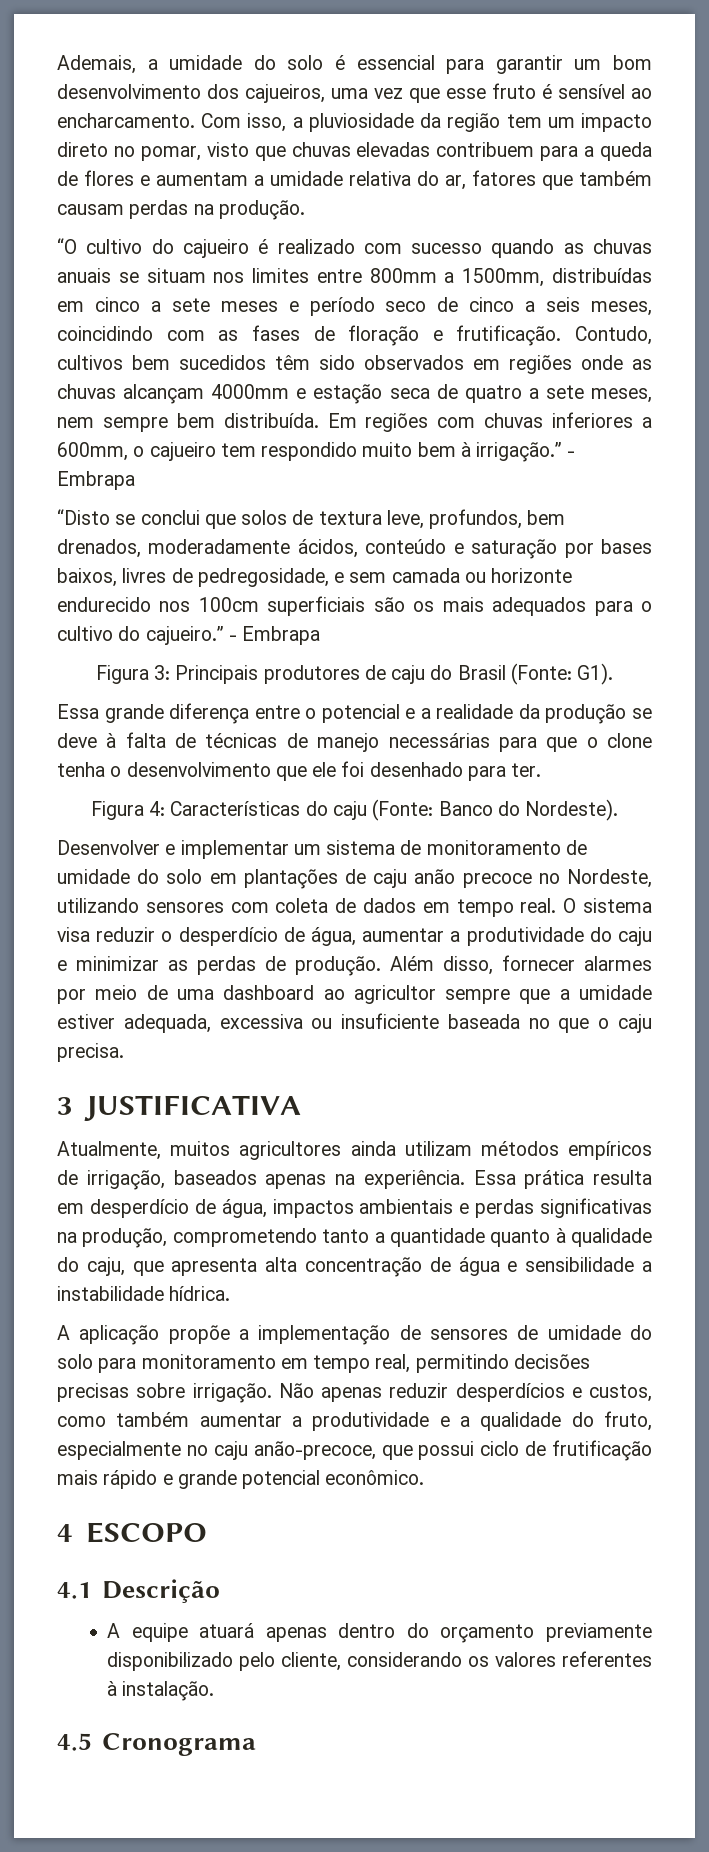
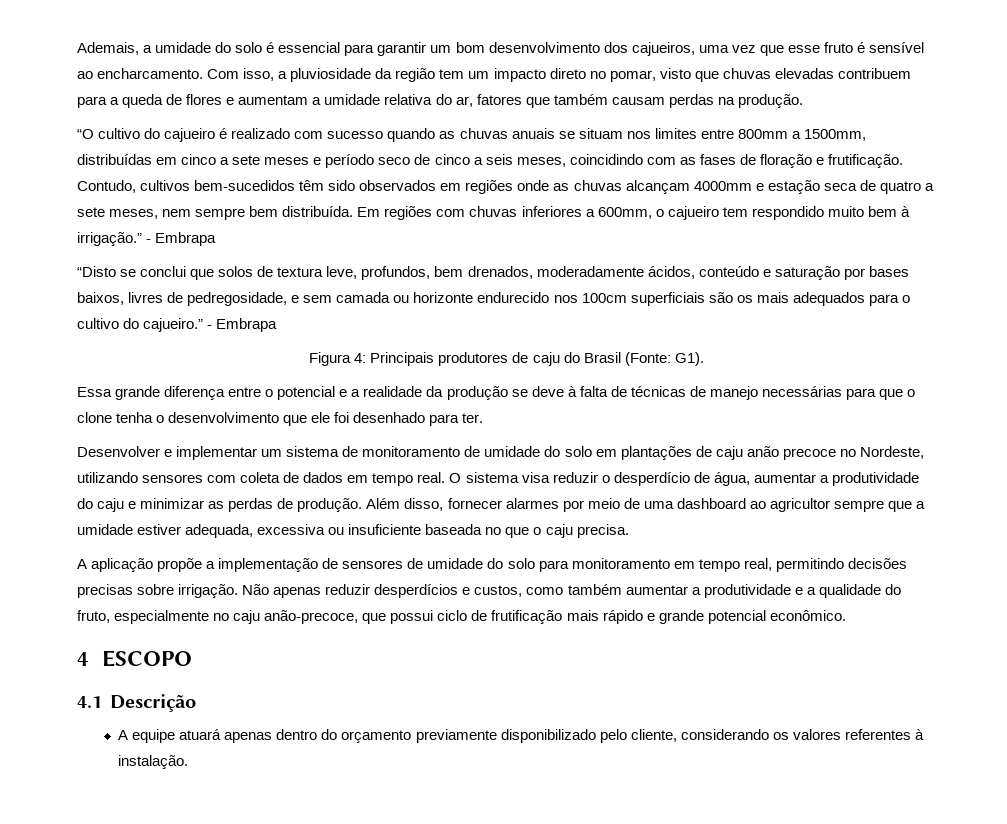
[132,355,266,370] bem sucedidos -> [194,180,296,191] bem-sucedidos
[154,665,171,680] 3: -> [354,353,367,363] 4:
[90,799,619,821] // Figura 4: Características do caju (Fonte: Banco do Nordeste). -> (484, 418) none
[57,1095,301,1121] [57,1141,652,1160] [57,1170,652,1190] [57,1198,652,1218] [57,1228,652,1248] [57,1257,652,1277] [57,1286,231,1301] // 3 JUSTIFICATIVA // Atualmente, muitos agricultores ainda utilizam métodos empíricos de irrigação, baseados apenas na experiência. Essa prática resulta em desperdício de água, impactos ambientais e perdas significativas na produção, comprometendo tanto a quantidade quanto à qualidade do caju, que apresenta alta concentração de água e sensibilidade a instabilidade hídrica. -> (629, 531) none
[57,1733,256,1756] // 4.5 Cronograma -> (189, 762) none

